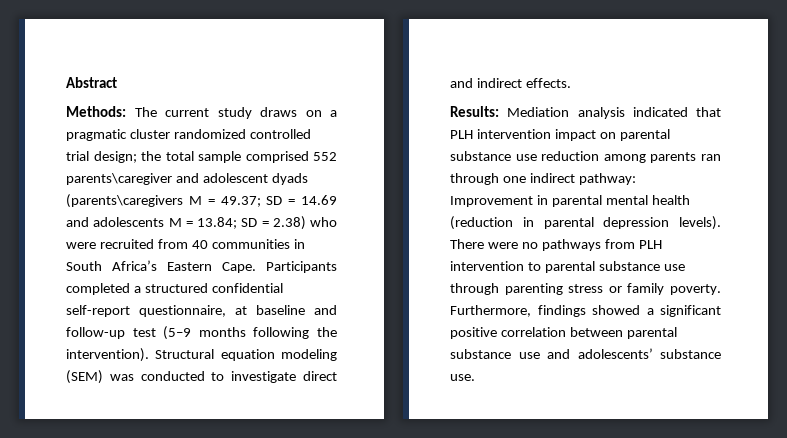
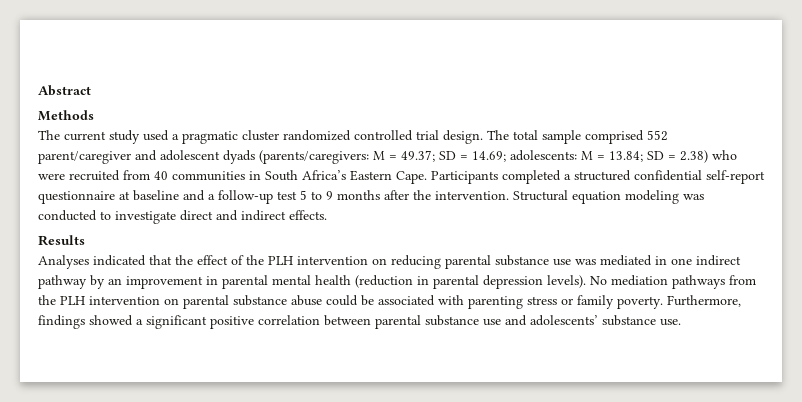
[66,106,126,117] Methods: -> [38,110,94,121] Methods //
[260,107,322,117] draws on -> [143,130,169,141] used
[93,151,161,163] design; the -> [443,130,509,144] design. The
[66,173,172,185] parents\caregiver -> [38,151,131,164] parent/caregiver
[66,194,183,208] (parents\caregivers -> [259,150,369,164] (parents/caregivers:
[301,195,337,205] [66,217,165,227] 14.69 and adolescents -> [472,150,577,162] 14.69; adolescents:
[139,305,226,317] questionnaire, -> [38,191,115,204] questionnaire
(337, 310) none -> [208,194,215,200] a
[163,326,337,340] [66,348,149,362] (5–9 months following the intervention). -> [300,190,509,200] 5 to 9 months after the intervention.
[66,370,103,384] (SEM) -> (679, 197) none
[450,106,721,119] [450,129,670,141] [450,151,721,163] [450,173,636,185] [450,196,533,207] Results: Mediation analysis indicated that PLH intervention impact on parental substance use reduction among parents ran through one indirect pathway: Improvement -> [38,235,85,246] [38,255,741,269] [38,275,203,289] Results // Analyses indicated that the effect of the PLH intervention on reducing parental substance use was mediated in one indirect pathway by an improvement
[450,239,538,249] There were no -> [590,275,668,286] No mediation
[638,240,662,249] [450,261,685,273] [450,283,499,295] PLH intervention to parental substance use through -> [38,295,464,309] the PLH intervention on parental substance abuse could be associated with

